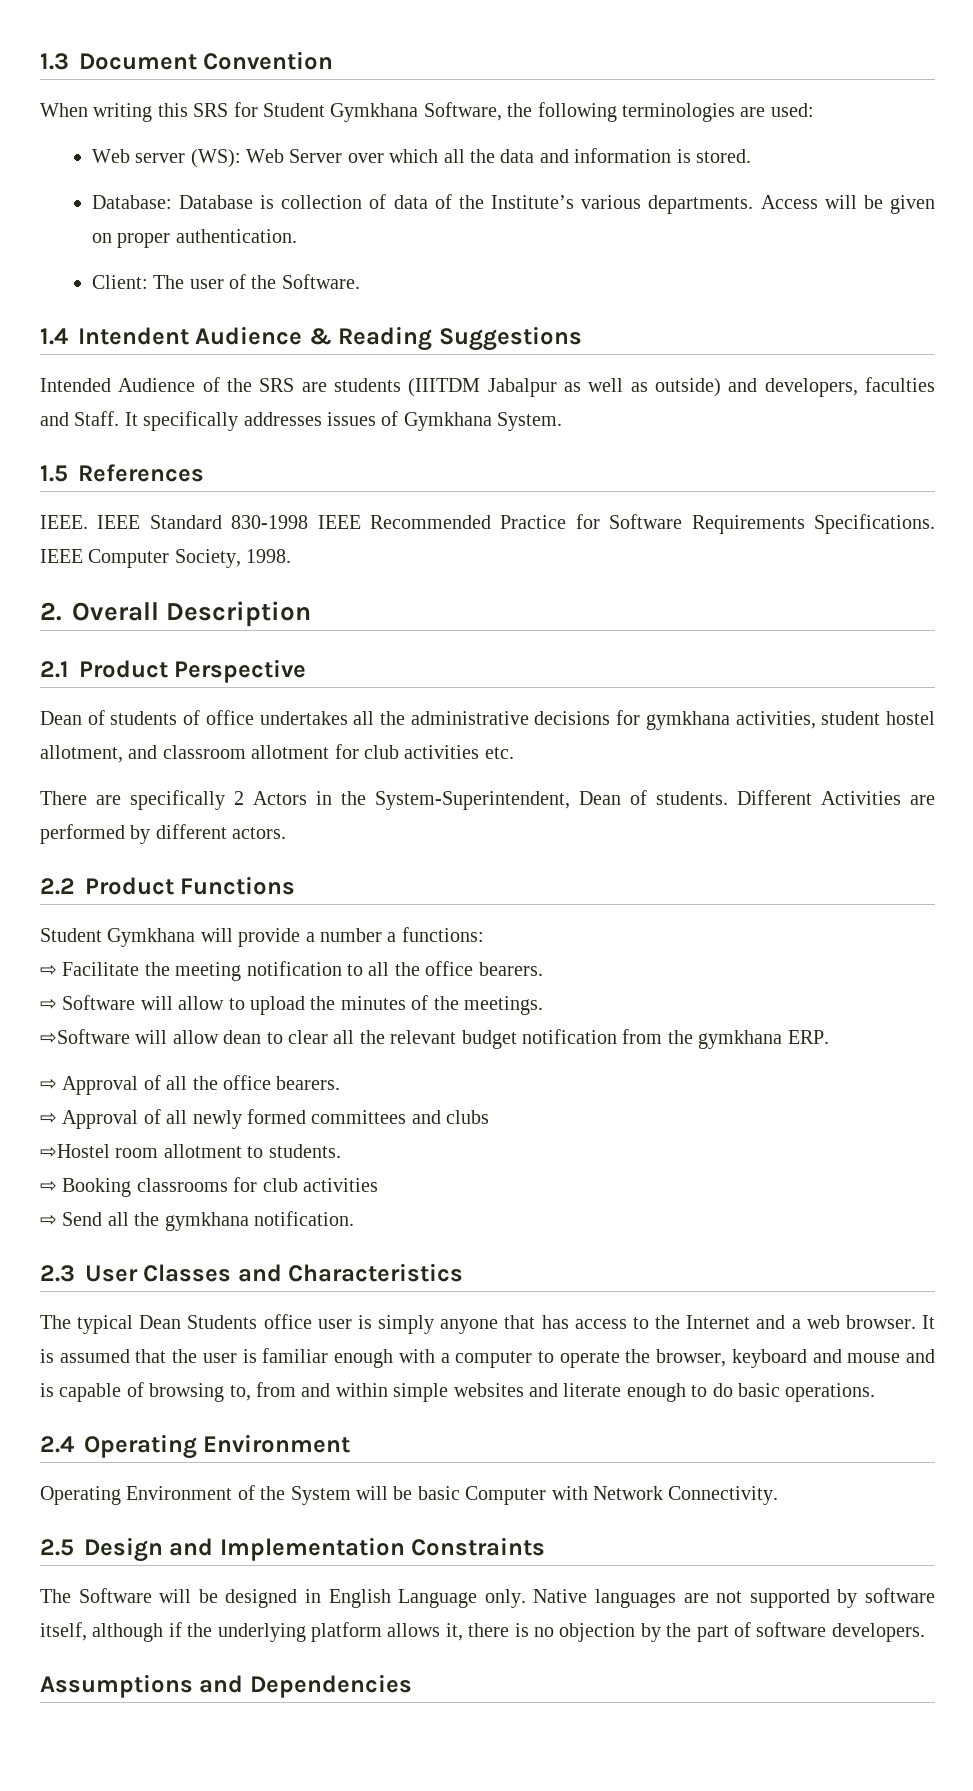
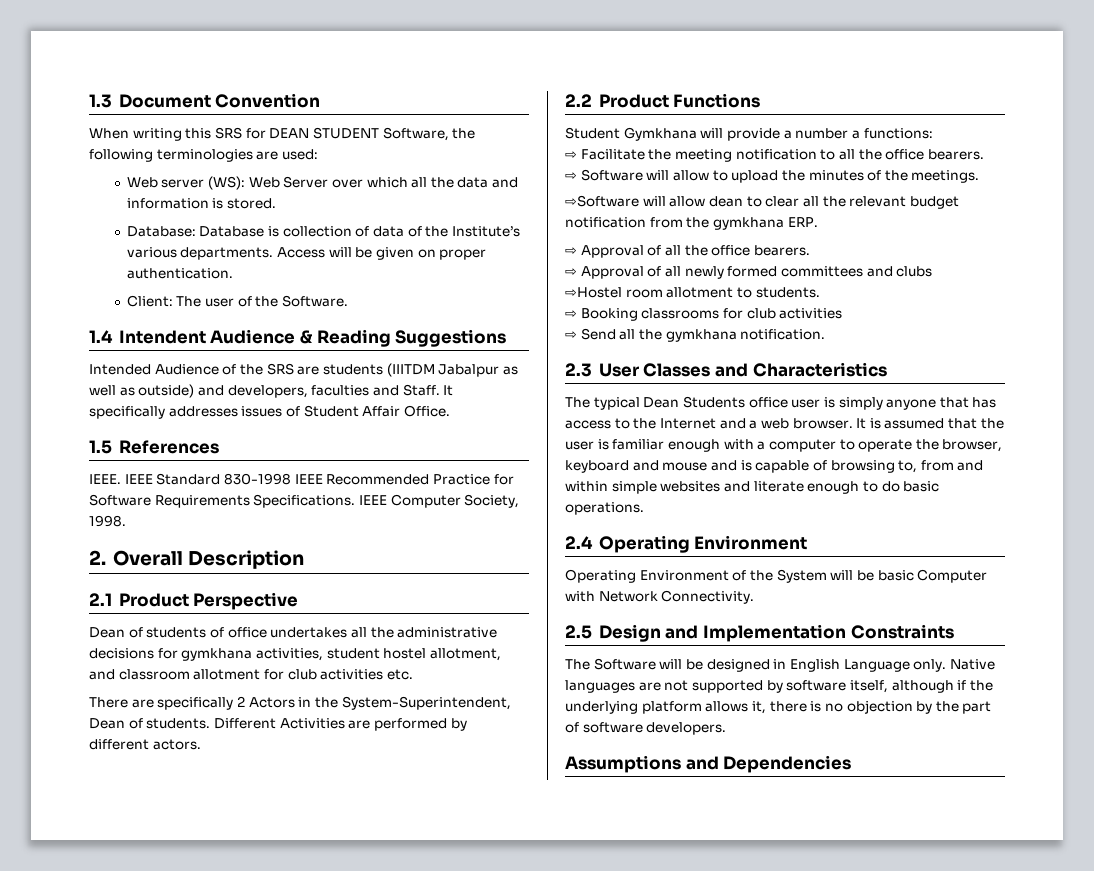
[263,103,419,122] Student Gymkhana -> [269,127,379,139] DEAN STUDENT
[403,412,563,431] Gymkhana System. -> [303,405,450,417] Student Affair Office.

